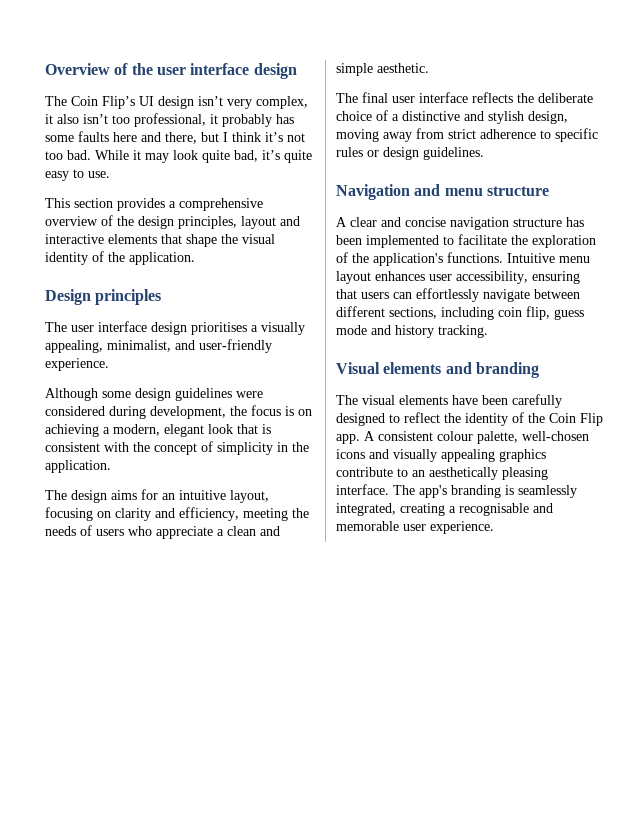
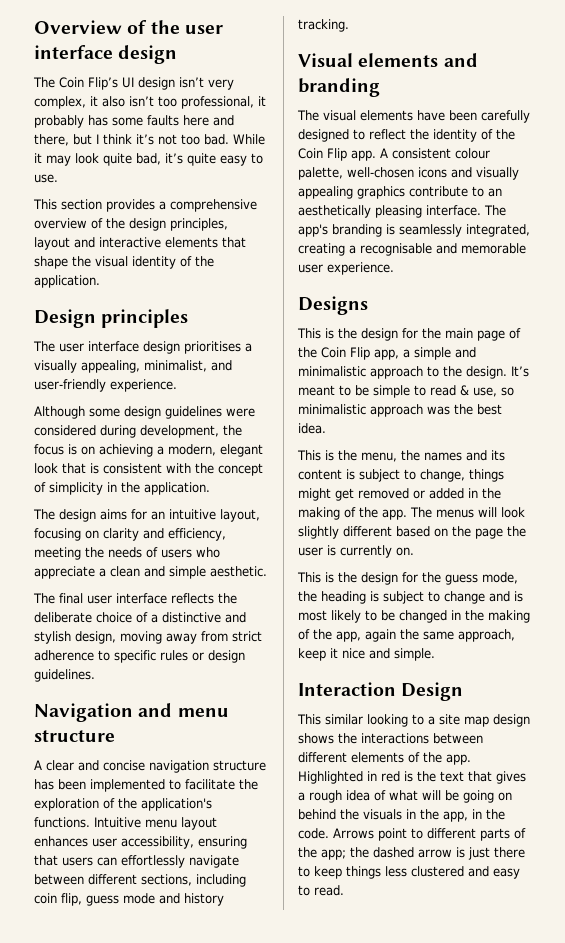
(494, 527) none -> [298,296,368,315] [297,328,521,341] [298,347,476,360] [298,366,529,379] [298,385,514,398] [298,404,502,417] [298,423,326,434] [297,450,505,462] [298,469,504,482] [298,488,501,501] [298,507,525,520] [298,526,526,539] [298,545,414,558] [297,572,518,585] [298,591,523,604] [298,610,530,623] [298,629,515,642] [298,648,435,661] [298,682,464,701] [297,714,530,727] [298,733,483,744] [298,752,471,765] [298,771,526,784] [298,790,512,803] [298,809,505,822] [298,828,526,841] [298,847,525,860] [298,866,520,879] [298,885,344,896] // Designs // This is the design for the main page of the Coin Flip app, a simple and minimalistic approach to the design. It’s meant to be simple to read & use, so minimalistic approach was the best idea. // This is the menu, the names and its content is subject to change, things might get removed or added in the making of the app. The menus will look slightly different based on the page the user is currently on. // This is the design for the guess mode, the heading is subject to change and is most likely to be changed in the making of the app, again the same approach, keep it nice and simple. // Interaction Design // This similar looking to a site map design shows the interactions between different elements of the app. Highlighted in red is the text that gives a rough idea of what will be going on behind the visuals in the app, in the code. Arrows point to different parts of the app; the dashed arrow is just there to keep things less clustered and easy to read.

